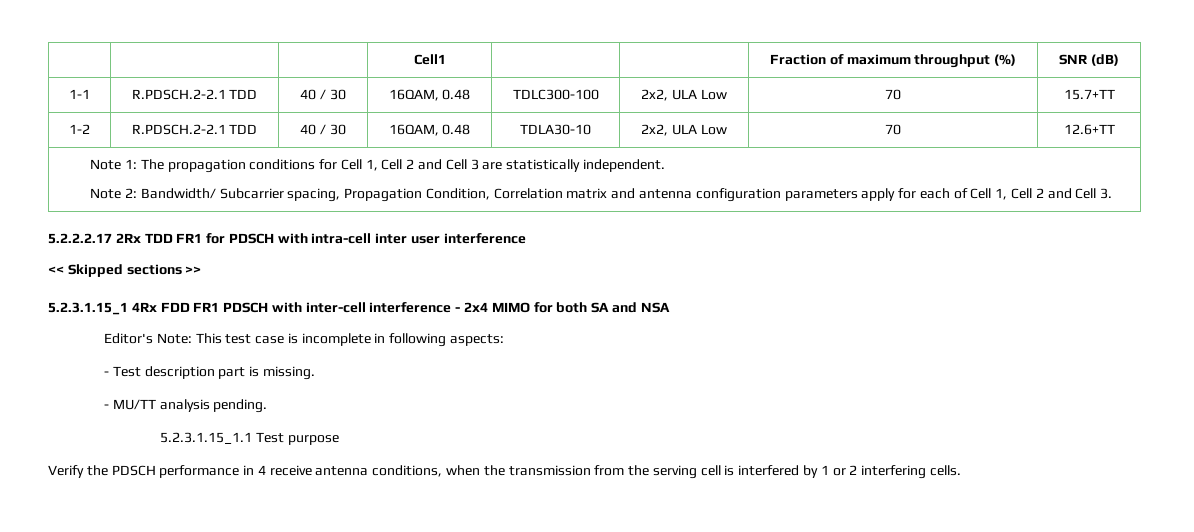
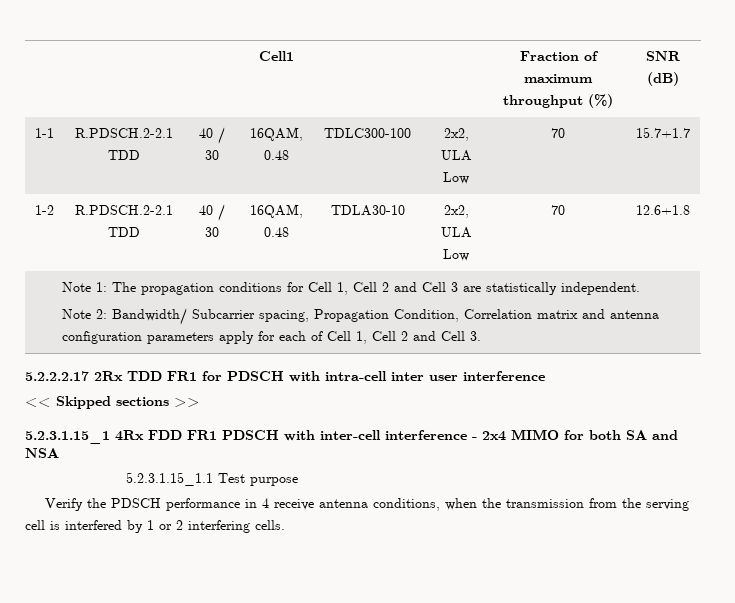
[1063,89,1115,100] 15.7+TT -> [635,127,690,138] 15.7+1.7
[1063,124,1115,135] 12.6+TT -> [635,205,690,215] 12.6+1.8
[103,333,505,347] [103,366,315,380] [103,399,268,413] // Editor's Note: This test case is incomplete in following aspects: // - Test description part is missing. // - MU/TT analysis pending. -> (59, 453) none

